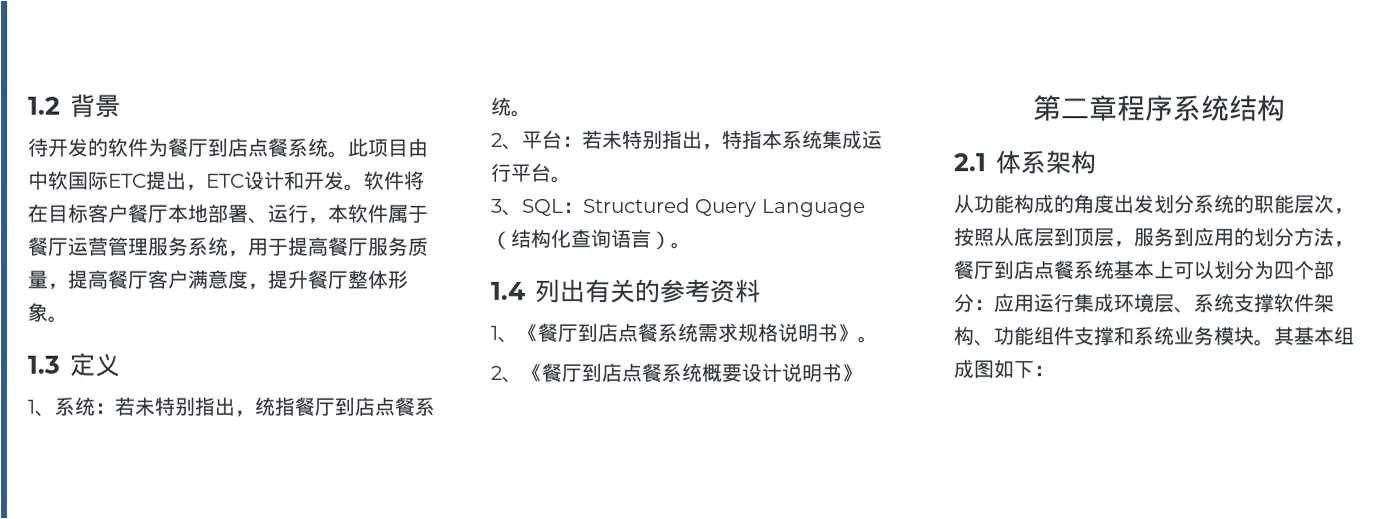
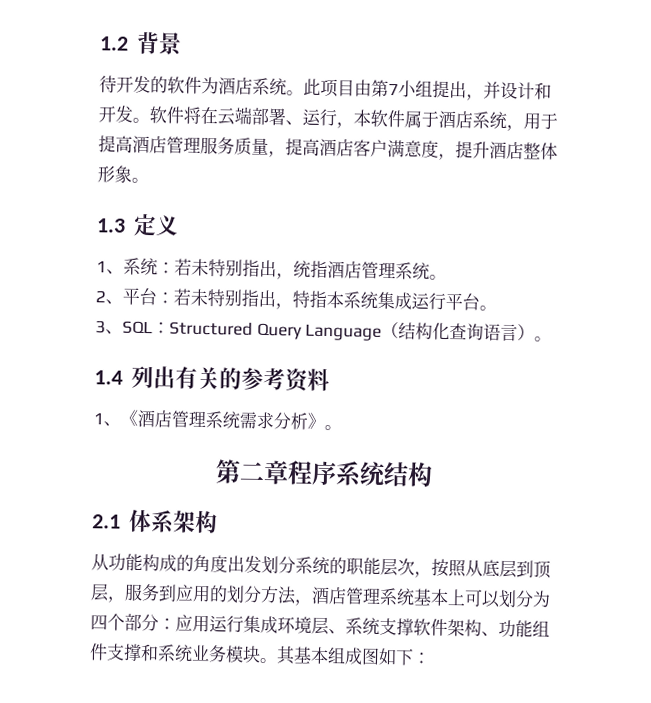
[168,137,289,157] 餐厅到店点餐 -> [218,77,253,95] 酒店
[28,170,245,191] 中软国际ETC提出，ETC -> [371,79,501,101] 第7小组提出，并
[48,203,209,223] 目标客户餐厅本地 -> [217,106,253,126] 云端
[28,236,189,256] 餐厅运营管理服务 -> [438,110,473,129] 酒店
[328,236,369,256] 餐厅 -> [132,135,201,154] 酒店管理
[107,269,148,289] 餐厅 -> [319,138,354,157] 酒店
[307,269,348,289] 餐厅 -> [489,141,524,160] 酒店
[294,396,415,416] 餐厅到店点餐 -> [327,261,396,279] 酒店管理
[537,322,878,344] [490,362,862,383] 餐厅到店点餐系统需求规格说明书》。 // 2、《餐厅到店点餐系统概要设计说明书》 -> [137,409,342,431] 酒店管理系统需求分析》。
[953,260,1074,280] 餐厅到店点餐 -> [311,586,381,605] 酒店管理

